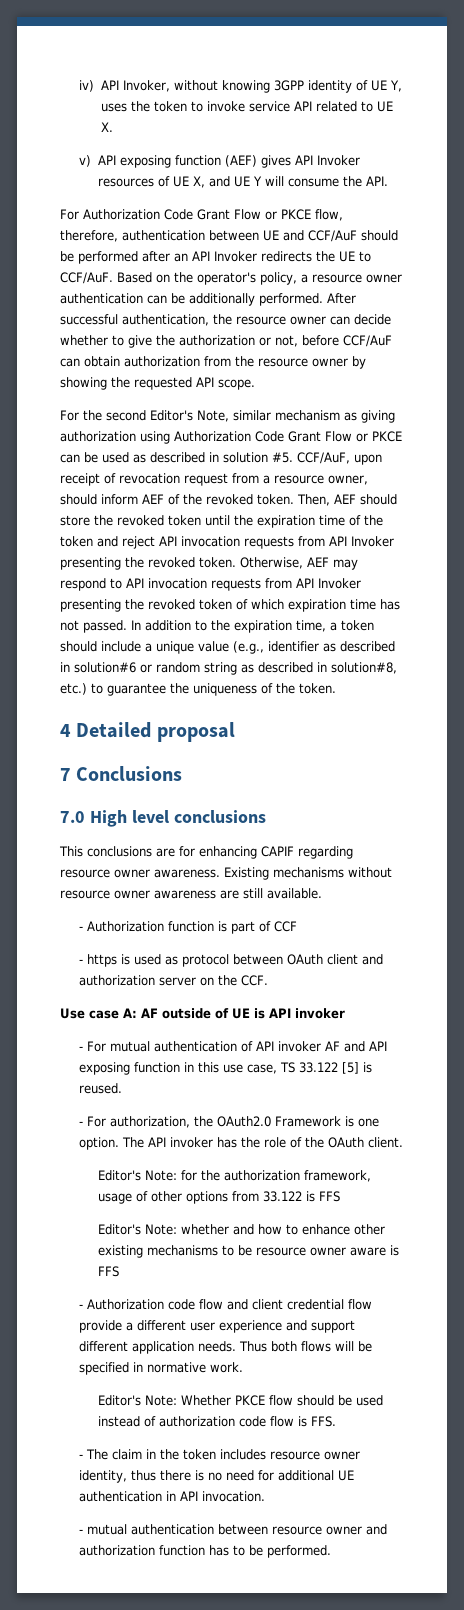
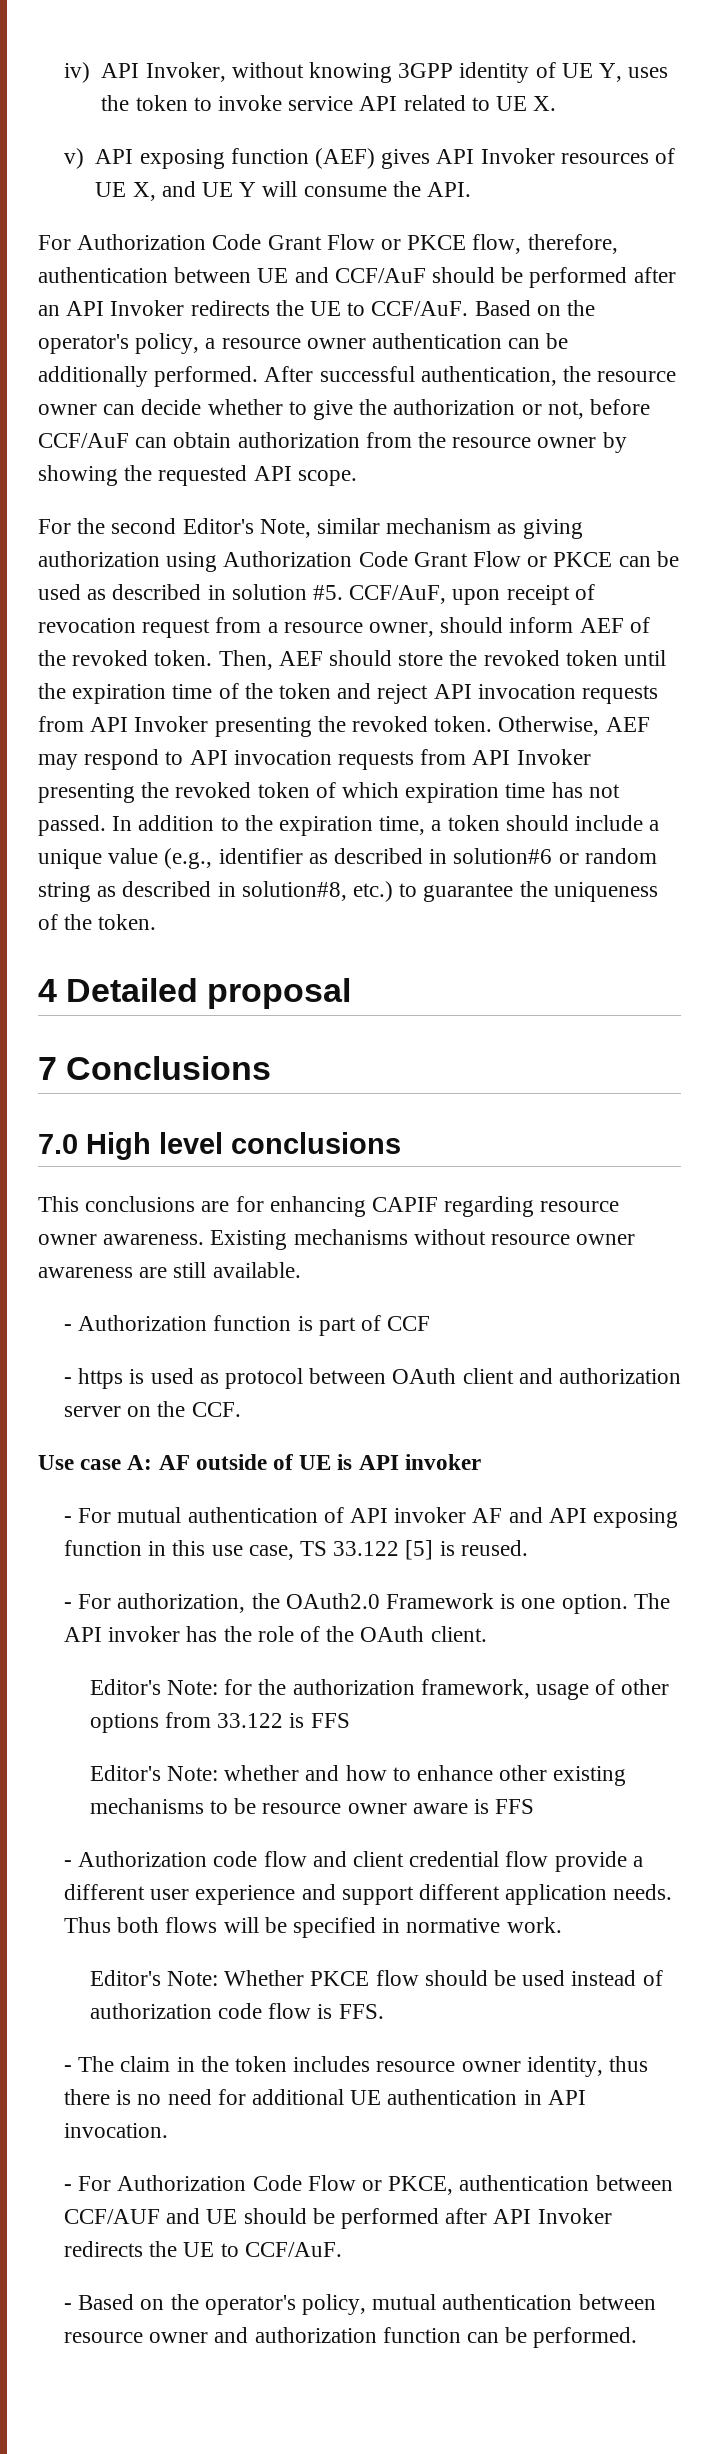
(84, 1531) none -> [78,2175,673,2195] [63,2208,612,2229] [63,2241,342,2257] [63,2294,366,2315] For Authorization Code Flow or PKCE, authentication between CCF/AUF and UE should be performed after API Invoker redirects the UE to CCF/AuF. // - Based on the operator's policy,
[209,1545,246,1556] has to -> [466,2332,499,2343] can

